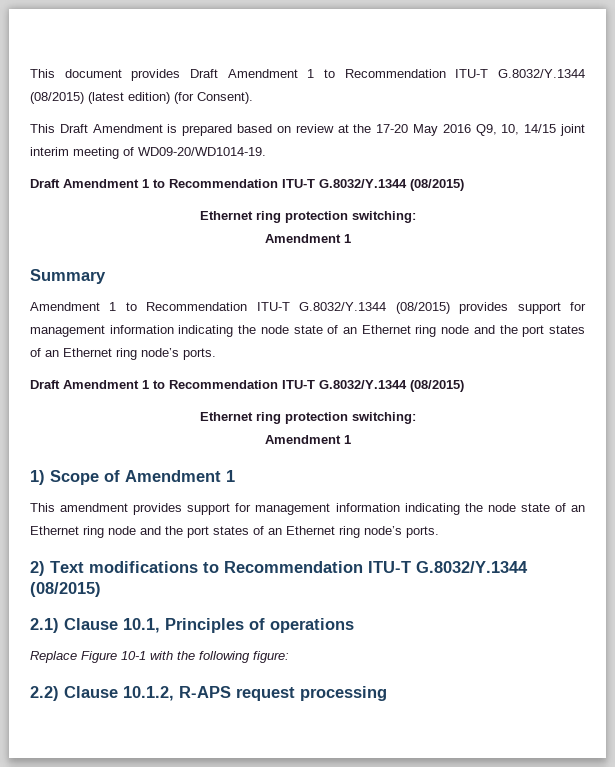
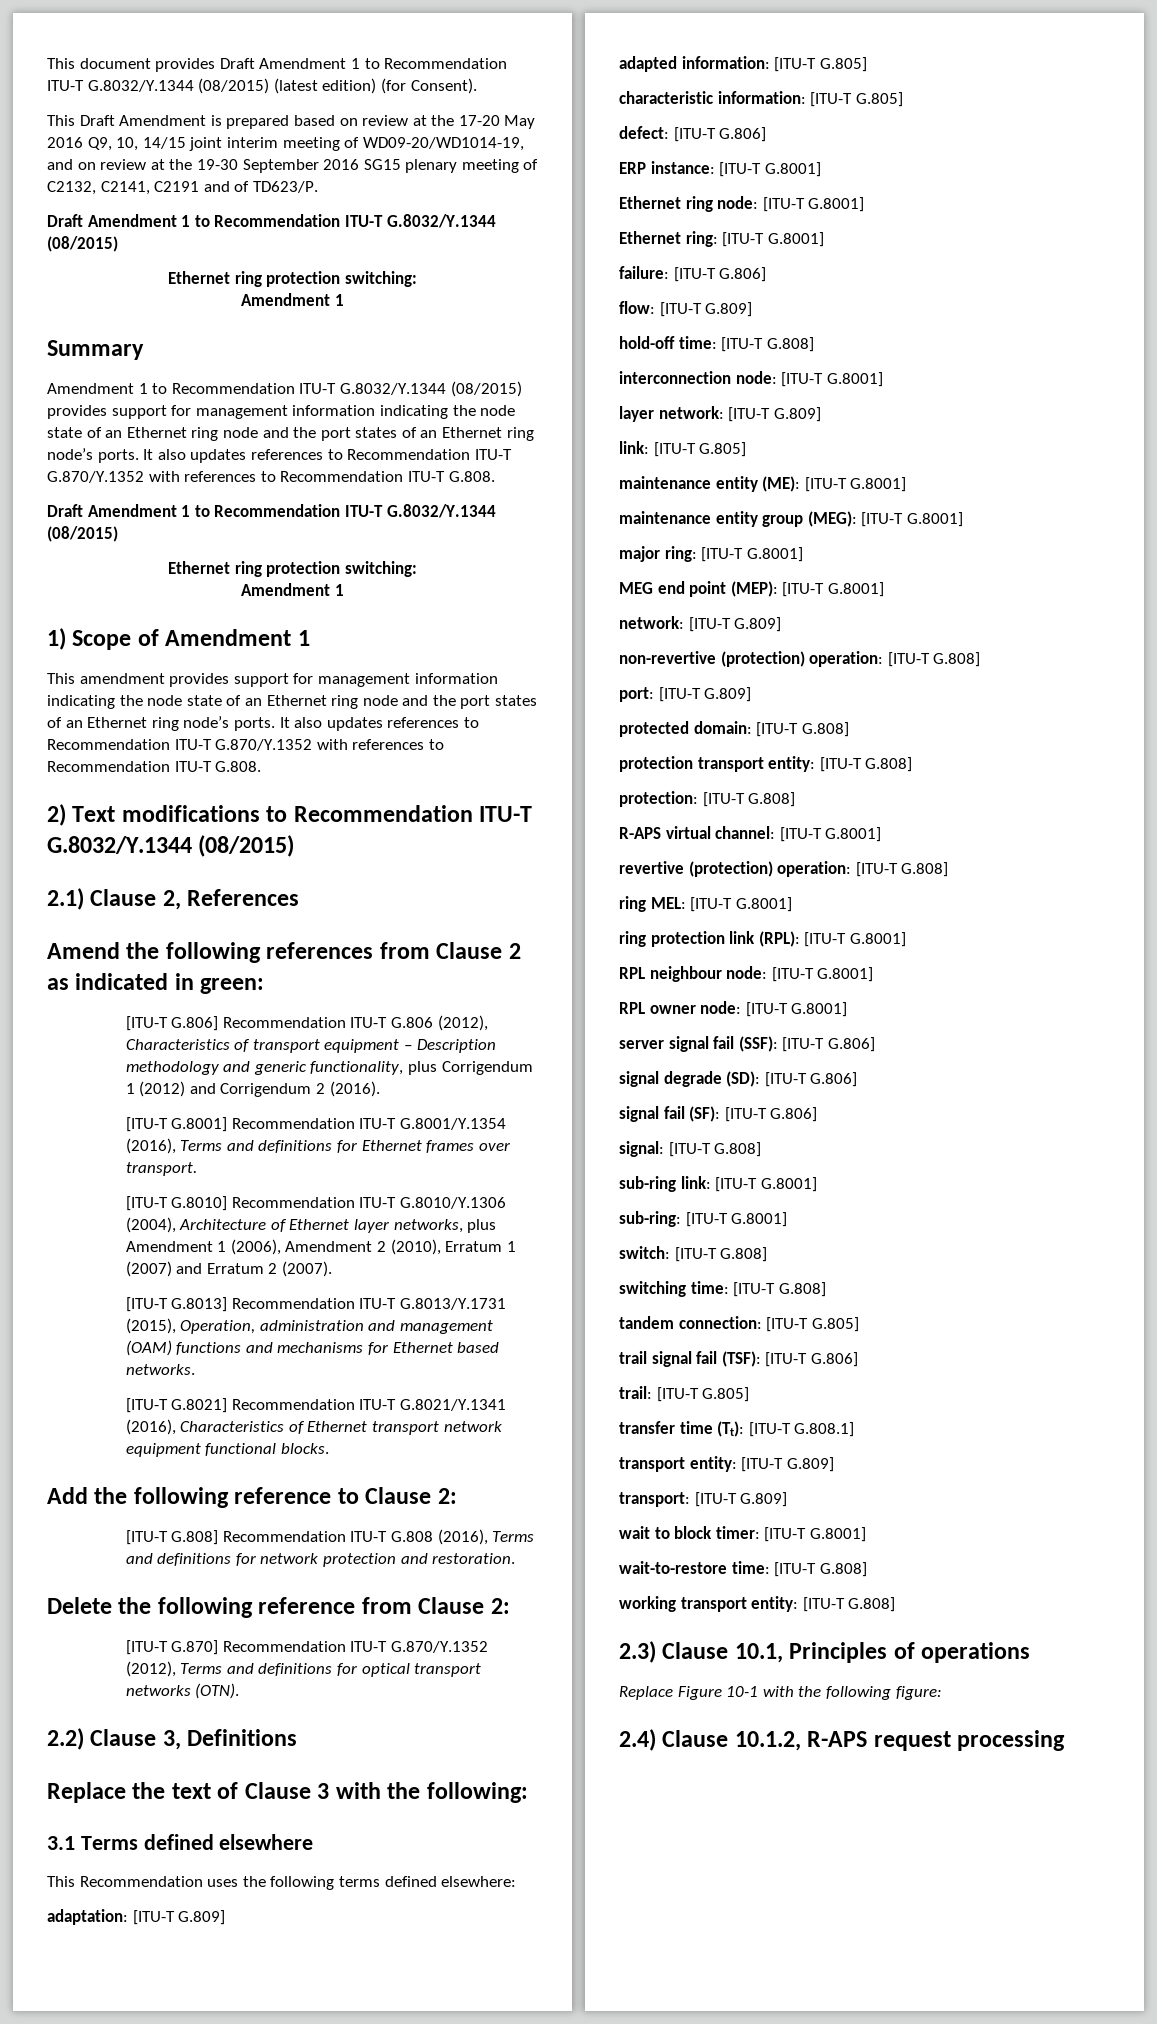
[138,147,266,156] WD09-20/WD1014-19. -> [362,137,524,151] [47,159,539,173] [47,181,318,195] WD09-20/WD1014-19, and on review at the 19-30 September 2016 SG15 plenary meeting of C2132, C2141, C2191 and of TD623/P.
(216, 354) none -> [143,449,512,463] [47,471,495,483] It also updates references to Recommendation ITU-T G.870/Y.1352 with references to Recommendation ITU-T G.808.
(439, 532) none -> [279,717,479,731] [47,739,444,751] [47,761,262,772] It also updates references to Recommendation ITU-T G.870/Y.1352 with references to Recommendation ITU-T G.808.
(118, 624) none -> [162,889,300,910] [47,942,521,963] [47,973,265,994] [125,1015,488,1031] [125,1039,496,1053] [125,1061,533,1075] [125,1081,380,1097] [125,1117,506,1132] [125,1138,510,1154] [125,1162,197,1176] [125,1196,506,1211] [125,1217,497,1233] [125,1239,516,1255] [125,1261,332,1277] [125,1297,506,1312] [125,1318,493,1334] [125,1340,500,1356] [125,1364,195,1375] [125,1398,506,1413] [125,1419,502,1435] [125,1443,329,1457] [47,1487,457,1508] [125,1529,535,1545] [125,1553,516,1567] [47,1597,510,1618] [125,1640,488,1655] [125,1661,482,1677] [125,1683,240,1699] [47,1728,298,1750] [47,1782,528,1803] [47,1834,314,1850] [47,1876,517,1890] [47,1909,226,1925] [619,56,867,72] [619,91,903,107] [619,126,767,142] [619,161,821,177] [619,196,865,212] [619,231,824,247] [619,266,767,282] [619,301,753,317] [619,336,814,352] [619,371,883,387] [619,406,821,422] [619,441,747,457] [619,476,907,492] [619,511,963,527] [619,546,803,562] [619,581,884,597] [619,616,782,632] [619,651,981,667] [619,687,752,702] [619,721,849,737] [619,756,913,772] [619,791,796,807] [619,826,882,842] [619,861,949,877] [619,896,792,912] [619,931,906,947] [619,966,874,982] [619,1001,848,1017] [619,1036,875,1052] [619,1071,858,1087] [619,1106,818,1122] [619,1141,762,1157] [619,1176,817,1192] [619,1211,788,1227] [619,1246,768,1262] [619,1281,826,1297] [619,1316,859,1332] [619,1351,858,1367] [619,1386,750,1402] [619,1421,855,1437] [619,1456,834,1472] [619,1492,788,1507] [619,1526,866,1542] [619,1561,867,1577] [619,1596,896,1612] [619,1641,729,1663] 2, References // Amend the following references from Clause 2 as indicated in green: // [ITU-T G.806] Recommendation ITU-T G.806 (2012), Characteristics of transport equipment – Description methodology and generic functionality, plus Corrigendum 1 (2012) and Corrigendum 2 (2016). // [ITU-T G.8001] Recommendation ITU-T G.8001/Y.1354 (2016), Terms and definitions for Ethernet frames over transport. // [ITU-T G.8010] Recommendation ITU-T G.8010/Y.1306 (2004), Architecture of Ethernet layer networks, plus Amendment 1 (2006), Amendment 2 (2010), Erratum 1 (2007) and Erratum 2 (2007). // [ITU-T G.8013] Recommendation ITU-T G.8013/Y.1731 (2015), Operation, administration and management (OAM) functions and mechanisms for Ethernet based networks. // [ITU-T G.8021] Recommendation ITU-T G.8021/Y.1341 (2016), Characteristics of Ethernet transport network equipment functional blocks. // Add the following reference to Clause 2: // [ITU-T G.808] Recommendation ITU-T G.808 (2016), Terms and definitions for network protection and restoration. // Delete the following reference from Clause 2: // [ITU-T G.870] Recommendation ITU-T G.870/Y.1352 (2012), Terms and definitions for optical transport networks (OTN). // 2.2) Clause 3, Definitions // Replace the text of Clause 3 with the following: // 3.1 Terms defined elsewhere // This Recommendation uses the following terms defined elsewhere: // adaptation: [ITU-T G.809] // adapted information: [ITU-T G.805] // characteristic information: [ITU-T G.805] // defect: [ITU-T G.806] // ERP instance: [ITU-T G.8001] // Ethernet ring node: [ITU-T G.8001] // Ethernet ring: [ITU-T G.8001] // failure: [ITU-T G.806] // flow: [ITU-T G.809] // hold-off time: [ITU-T G.808] // interconnection node: [ITU-T G.8001] // layer network: [ITU-T G.809] // link: [ITU-T G.805] // maintenance entity (ME): [ITU-T G.8001] // maintenance entity group (MEG): [ITU-T G.8001] // major ring: [ITU-T G.8001] // MEG end point (MEP): [ITU-T G.8001] // network: [ITU-T G.809] // non-revertive (protection) operation: [ITU-T G.808] // port: [ITU-T G.809] // protected domain: [ITU-T G.808] // protection transport entity: [ITU-T G.808] // protection: [ITU-T G.808] // R-APS virtual channel: [ITU-T G.8001] // revertive (protection) operation: [ITU-T G.808] // ring MEL: [ITU-T G.8001] // ring protection link (RPL): [ITU-T G.8001] // RPL neighbour node: [ITU-T G.8001] // RPL owner node: [ITU-T G.8001] // server signal fail (SSF): [ITU-T G.806] // signal degrade (SD): [ITU-T G.806] // signal fail (SF): [ITU-T G.806] // signal: [ITU-T G.808] // sub-ring link: [ITU-T G.8001] // sub-ring: [ITU-T G.8001] // switch: [ITU-T G.808] // switching time: [ITU-T G.808] // tandem connection: [ITU-T G.805] // trail signal fail (TSF): [ITU-T G.806] // trail: [ITU-T G.805] // transfer time (Tt): [ITU-T G.808.1] // transport entity: [ITU-T G.809] // transport: [ITU-T G.809] // wait to block timer: [ITU-T G.8001] // wait-to-restore time: [ITU-T G.808] // working transport entity: [ITU-T G.808] // 2.3) Clause
[30,686,59,701] 2.2) -> [619,1729,656,1751] 2.4)

